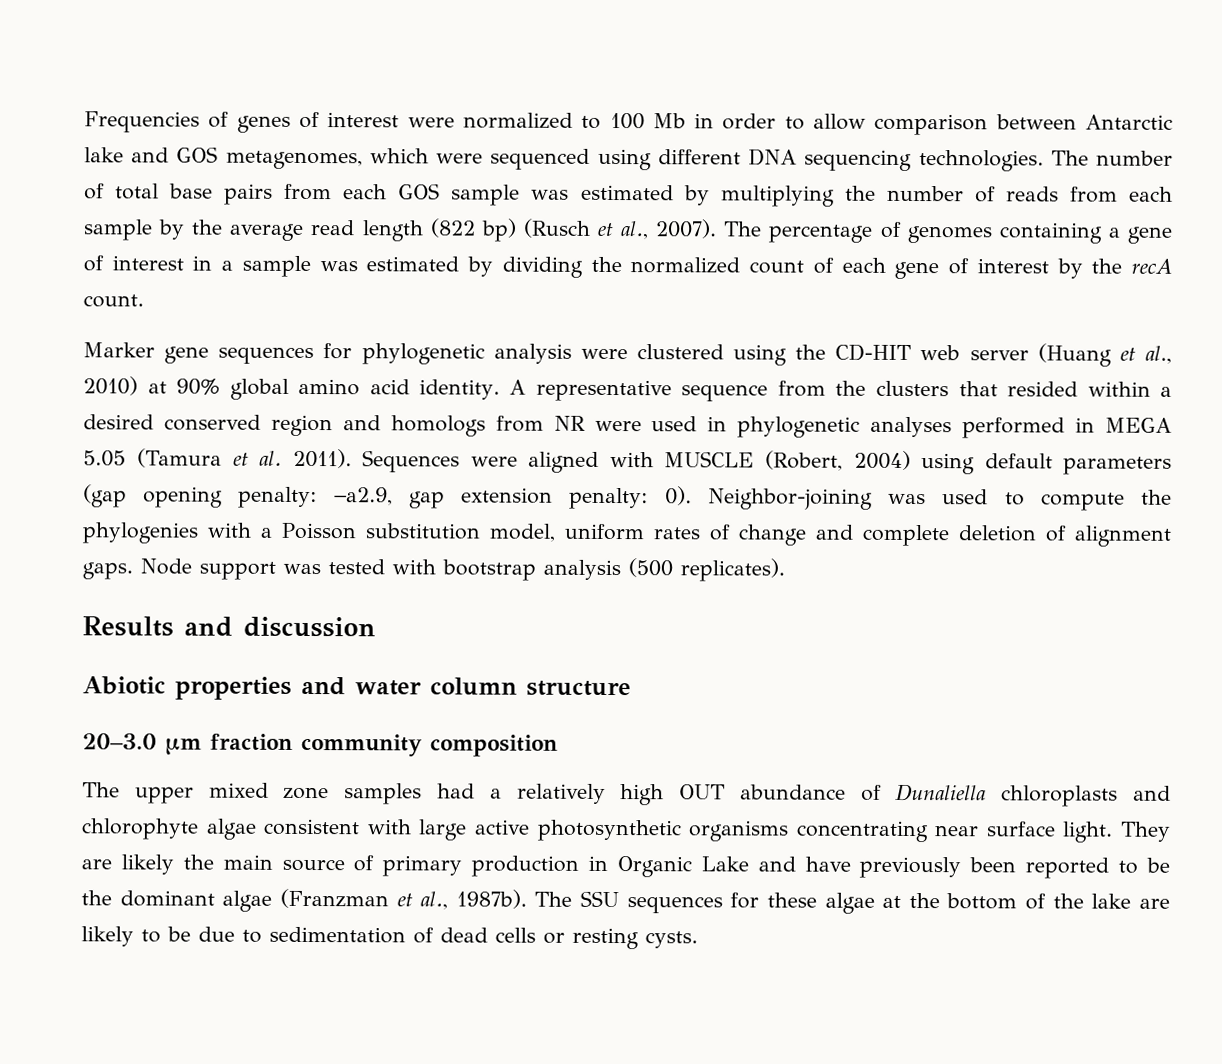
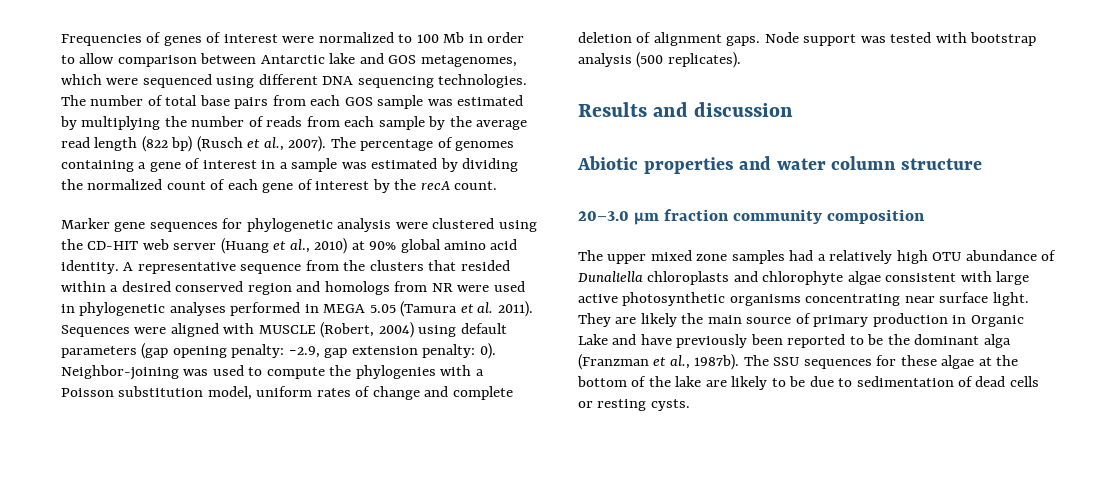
[333,487,393,506] −a2.9, -> [288,346,320,358] −2.9,
[679,784,726,800] OUT -> [932,252,962,261] OTU
[222,890,273,912] algae -> [983,334,1011,348] alga

